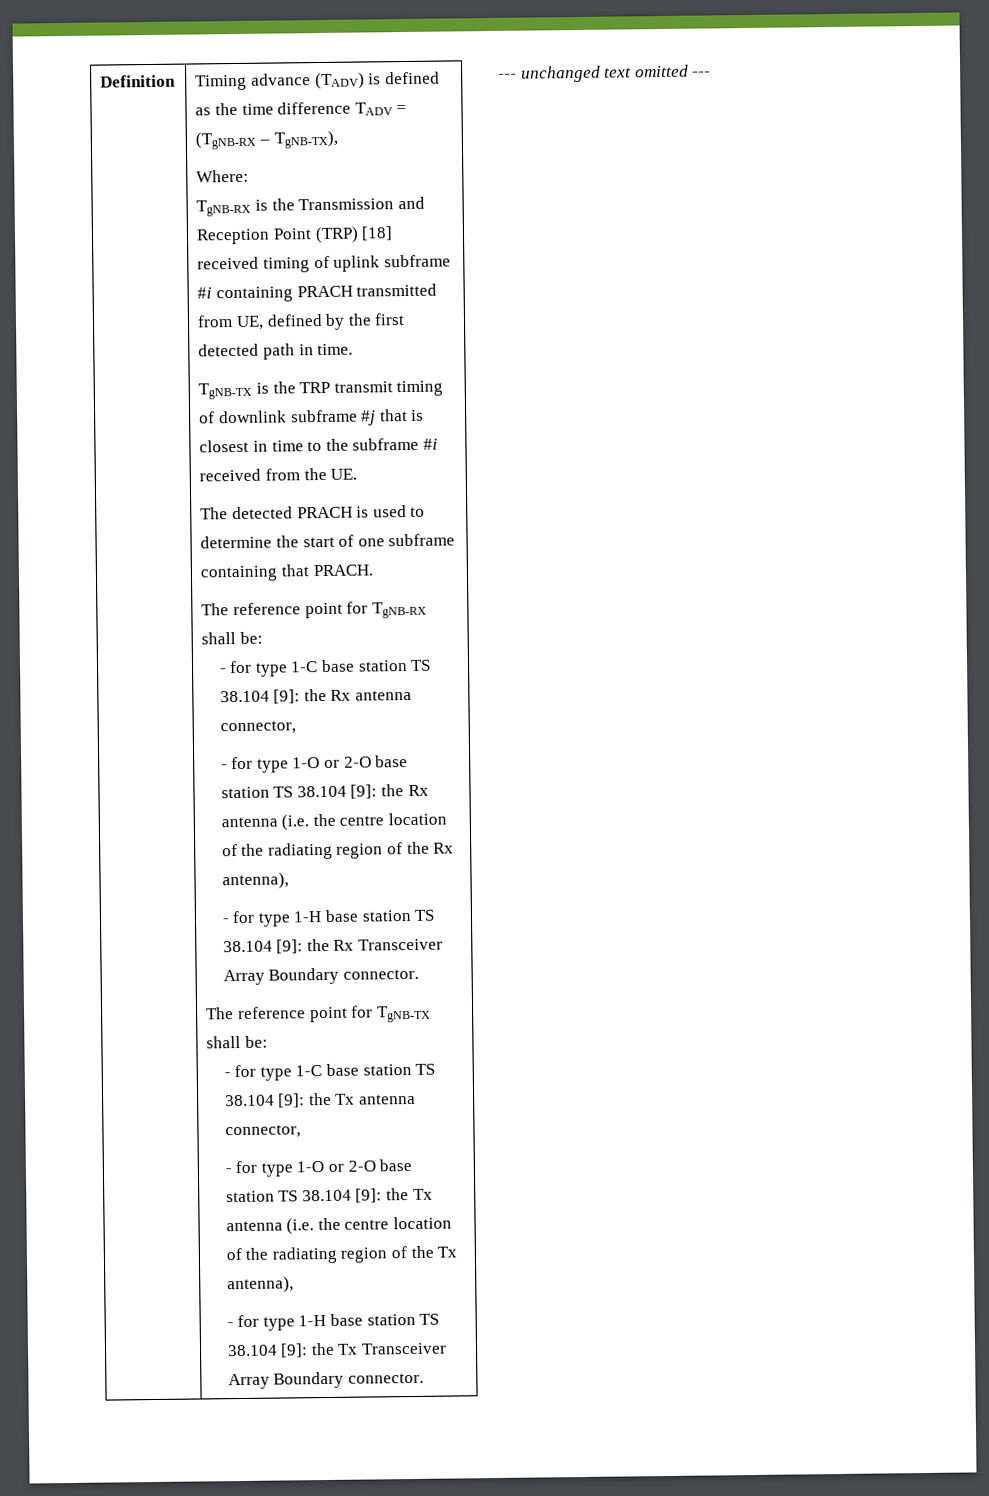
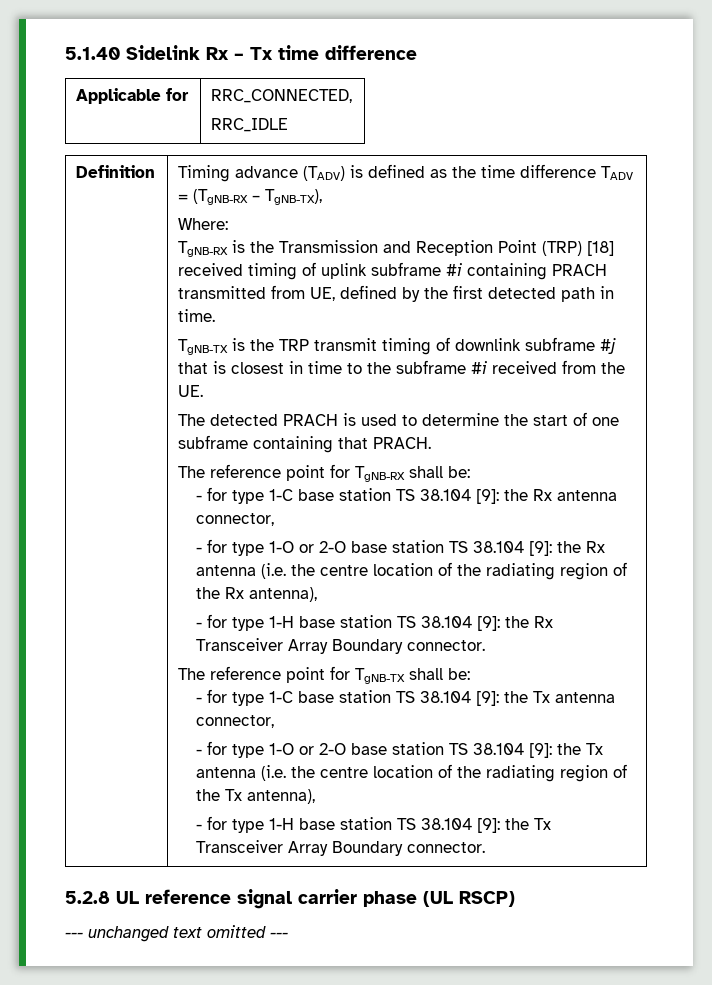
(100, 81) none -> [65,45,417,60] [76,88,190,104] [211,89,353,103] [211,118,289,132] 5.1.40 Sidelink Rx – Tx time difference // Applicable for | RRC_CONNECTED, // RRC_IDLE //
(424, 1378) none -> [65,889,515,909] // 5.2.8 UL reference signal carrier phase (UL RSCP)

